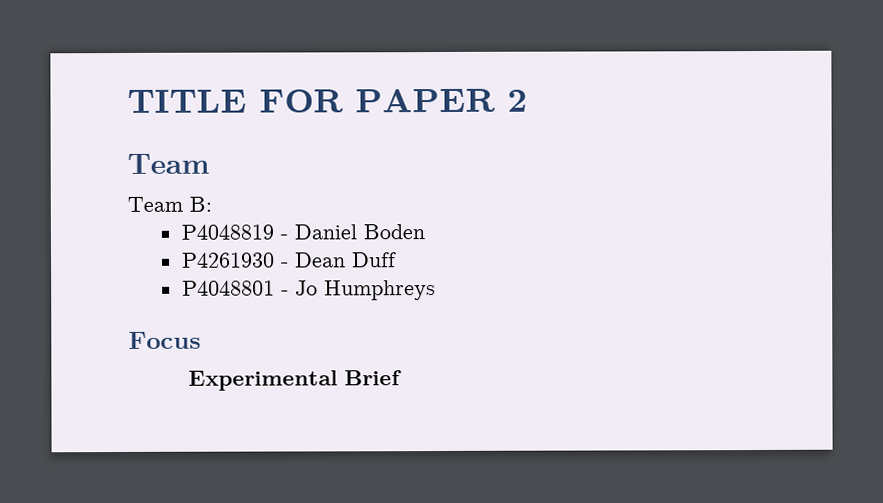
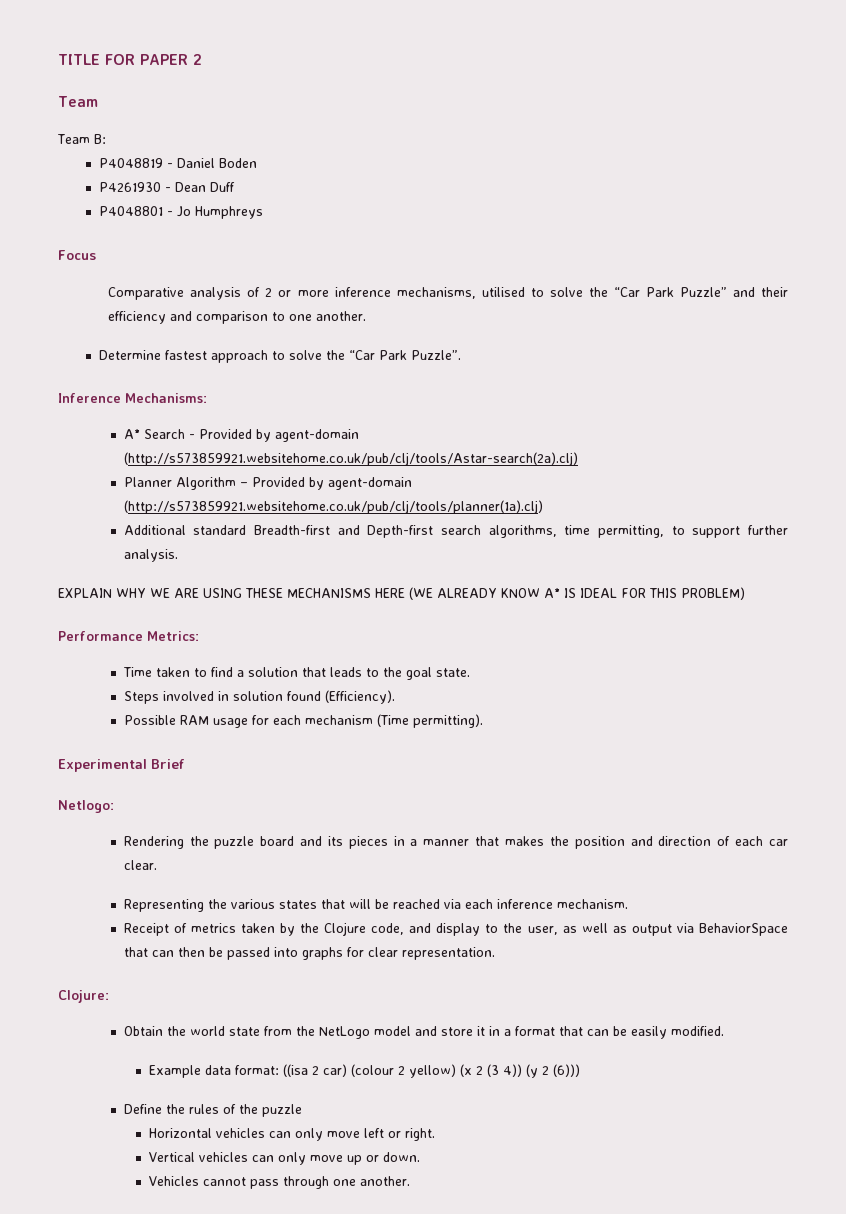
[187,370,402,391] Experimental Brief -> [108,287,789,300] [108,311,367,324] [98,350,461,363] [58,393,207,403] [123,429,359,442] [123,452,578,466] [123,477,412,490] [123,500,543,514] [123,525,788,538] [123,549,178,562] [58,587,745,600] [58,631,199,641] [122,667,470,680] [123,690,395,704] [123,714,483,728] [58,759,185,772] [58,800,114,813] [123,836,789,849] [123,860,157,870] [123,899,628,912] [123,922,788,936] [123,947,495,960] [58,990,109,1003] [123,1026,724,1039] [148,1064,580,1078] [123,1104,302,1117] [148,1128,435,1141] [148,1152,420,1165] [148,1176,410,1189] Comparative analysis of 2 or more inference mechanisms, utilised to solve the “Car Park Puzzle” and their efficiency and comparison to one another. // Determine fastest approach to solve the “Car Park Puzzle”. // Inference Mechanisms: // A* Search - Provided by agent-domain (http://s573859921.websitehome.co.uk/pub/clj/tools/Astar-search(2a).clj) // Planner Algorithm – Provided by agent-domain (http://s573859921.websitehome.co.uk/pub/clj/tools/planner(1a).clj) // Additional standard Breadth-first and Depth-first search algorithms, time permitting, to support further analysis. // EXPLAIN WHY WE ARE USING THESE MECHANISMS HERE (WE ALREADY KNOW A* IS IDEAL FOR THIS PROBLEM) // Performance Metrics: // Time taken to find a solution that leads to the goal state. // Steps involved in solution found (Efficiency). // Possible RAM usage for each mechanism (Time permitting). // Experimental Brief // Netlogo: // Rendering the puzzle board and its pieces in a manner that makes the position and direction of each car clear. // Representing the various states that will be reached via each inference mechanism. // Receipt of metrics taken by the Clojure code, and display to the user, as well as output via BehaviorSpace that can then be passed into graphs for clear representation. // Clojure: // Obtain the world state from the NetLogo model and store it in a format that can be easily modified. // Example data format: ((isa 2 car) (colour 2 yellow) (x 2 (3 4)) (y 2 (6))) // Define the rules of the puzzle // Horizontal vehicles can only move left or right. // Vertical vehicles can only move up or down. // Vehicles cannot pass through one another.

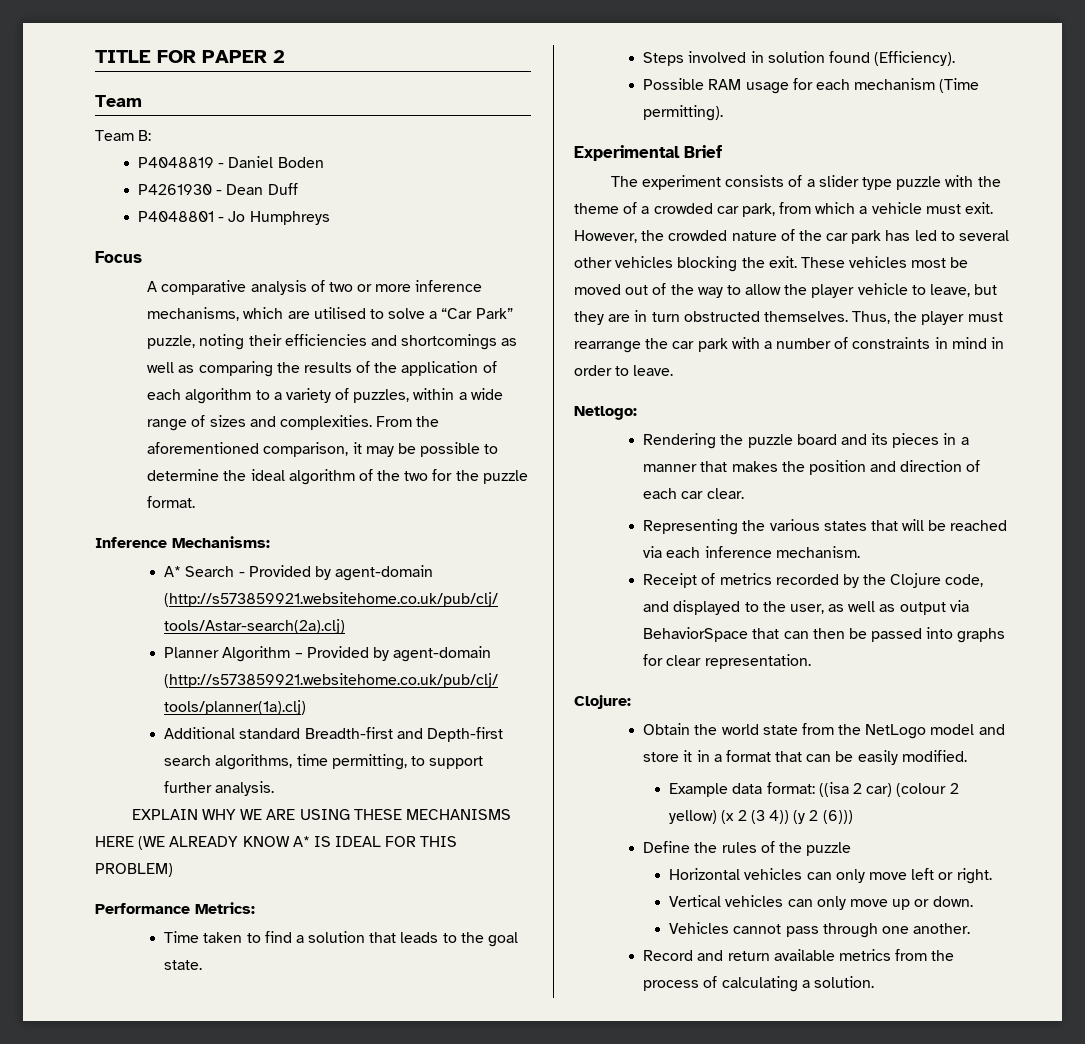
[108,287,185,300] Comparative -> [147,280,247,295] A comparative
[265,288,273,297] 2 -> [328,282,353,292] two
(476, 293) none -> [243,307,310,319] which are
[588,287,789,297] [108,311,367,324] [98,350,461,363] the “Car Park Puzzle” and their efficiency and comparison to one another. // Determine fastest approach to solve the “Car Park Puzzle”. -> [429,308,513,319] [147,334,518,350] [147,361,497,377] [147,388,503,404] [147,415,440,431] [147,442,499,457] [147,469,528,485] [147,496,196,508] a “Car Park” puzzle, noting their efficiencies and shortcomings as well as comparing the results of the application of each algorithm to a variety of puzzles, within a wide range of sizes and complexities. From the aforementioned comparison, it may be possible to determine the ideal algorithm of the two for the puzzle format.
(185, 764) none -> [610,175,1001,190] [574,202,994,217] [574,229,1010,244] [574,256,969,272] [574,283,998,298] [574,310,1003,325] [574,337,1005,353] [574,365,674,376] // The experiment consists of a slider type puzzle with the theme of a crowded car park, from which a vehicle must exit. However, the crowded nature of the car park has led to several other vehicles blocking the exit. These vehicles most be moved out of the way to allow the player vehicle to leave, but they are in turn obstructed themselves. Thus, the player must rearrange the car park with a number of constraints in mind in order to leave.
[240,923,275,933] taken -> [775,574,839,585] recorded
[436,923,481,936] display -> [673,600,741,615] displayed
(410, 1181) none -> [643,949,955,961] [643,976,874,992] // Record and return available metrics from the process of calculating a solution.

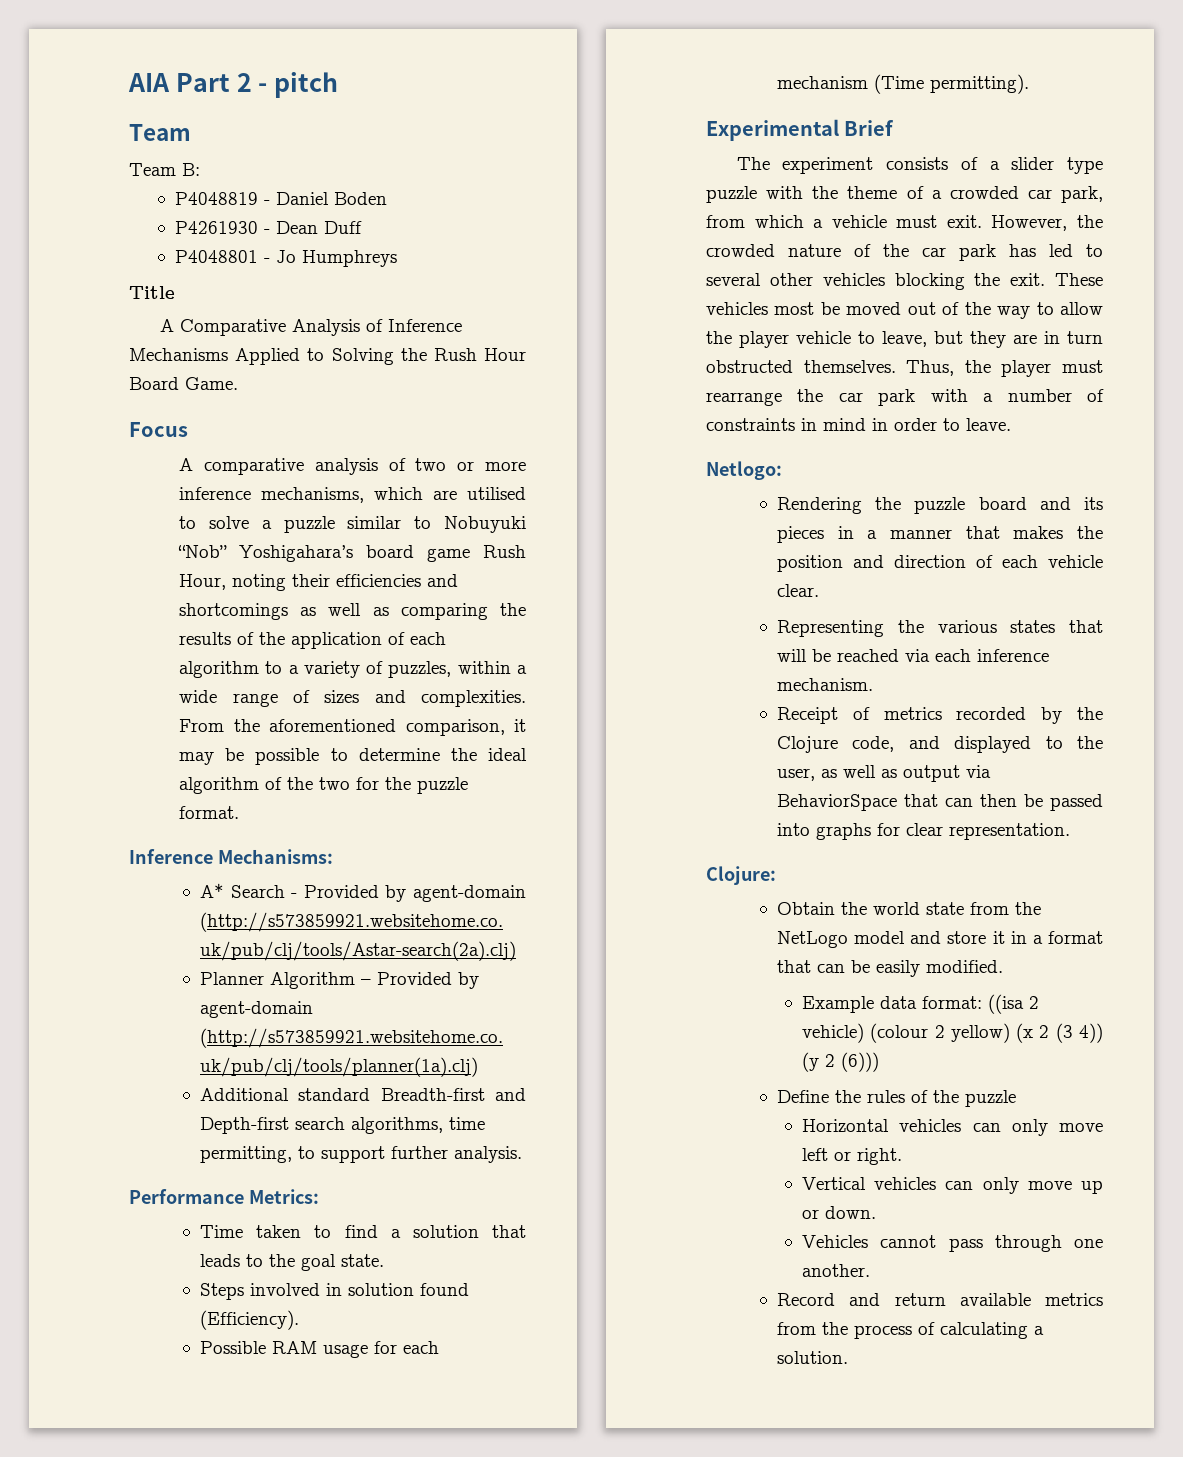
[95,50,285,63] TITLE FOR PAPER 2 -> [128,72,338,98] AIA Part 2 - pitch
(330, 218) none -> [129,286,175,299] [159,319,462,336] [129,348,526,365] [129,377,238,390] // Title // A Comparative Analysis of Inference Mechanisms Applied to Solving the Rush Hour Board Game.
[441,308,513,319] [147,335,196,349] “Car Park” puzzle, -> [283,516,526,533] [178,545,526,562] [179,574,227,590] puzzle similar to Nobuyuki “Nob” Yoshigahara’s board game Rush Hour,
[131,809,512,820] [95,836,458,850] [95,863,173,877] // EXPLAIN WHY WE ARE USING THESE MECHANISMS HERE (WE ALREADY KNOW A* IS IDEAL FOR THIS PROBLEM) -> (523, 1154) none
[681,491,704,499] car -> [1048,555,1103,568] vehicle
[866,783,893,797] car) -> [802,1023,865,1043] vehicle)

